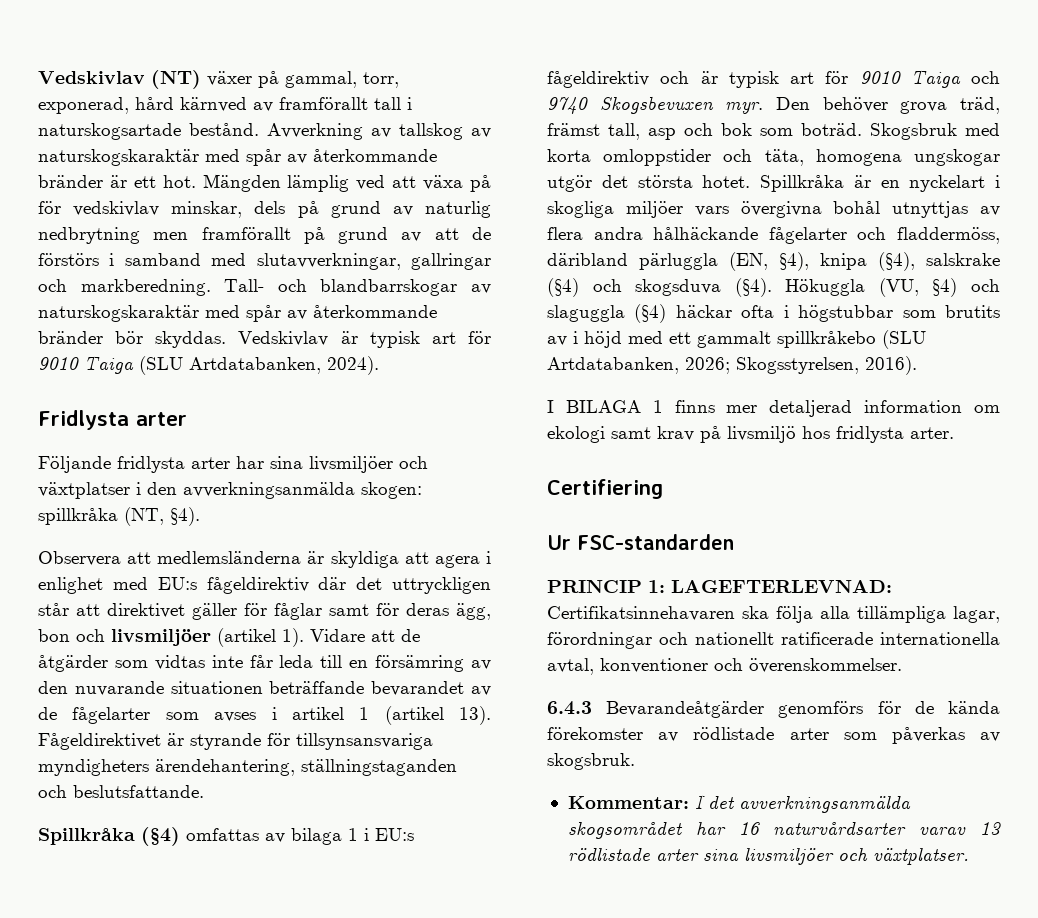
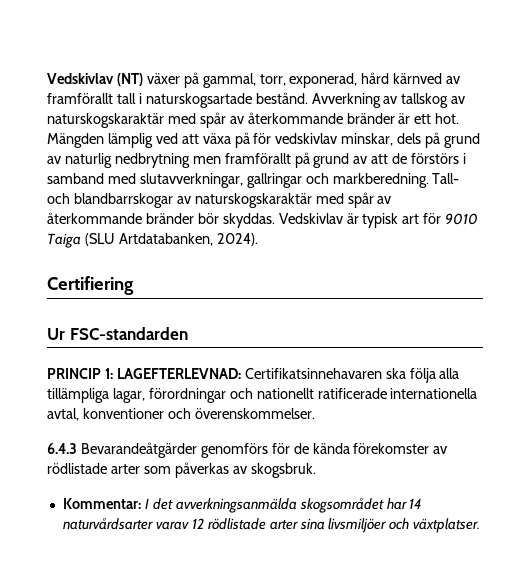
[38,410,187,430] [38,456,428,473] [38,482,422,499] [38,507,200,526] [38,551,492,568] [38,577,491,594] [38,603,491,620] [38,628,420,647] [38,655,492,672] [38,681,491,696] [38,706,491,725] [38,733,433,750] [38,759,457,776] [38,785,204,798] [38,827,414,846] [547,70,1000,88] [547,96,1000,114] [547,123,1000,140] [547,149,1000,166] [547,175,1000,192] [547,201,1000,218] [547,227,1000,244] [547,252,1000,271] [547,278,1000,297] [547,304,1000,323] [547,330,926,349] [547,356,917,375] [547,400,1000,417] [547,426,954,443] // Fridlysta arter // Följande fridlysta arter har sina livsmiljöer och växtplatser i den avverkningsanmälda skogen: spillkråka (NT, §4). // Observera att medlemsländerna är skyldiga att agera i enlighet med EU:s fågeldirektiv där det uttryckligen står att direktivet gäller för fåglar samt för deras ägg, bon och livsmiljöer (artikel 1). Vidare att de åtgärder som vidtas inte får leda till en försämring av den nuvarande situationen beträffande bevarandet av de fågelarter som avses i artikel 1 (artikel 13). Fågeldirektivet är styrande för tillsynsansvariga myndigheters ärendehantering, ställningstaganden och beslutsfattande. // Spillkråka (§4) omfattas av bilaga 1 i EU:s fågeldirektiv och är typisk art för 9010 Taiga och 9740 Skogsbevuxen myr. Den behöver grova träd, främst tall, asp och bok som boträd. Skogsbruk med korta omloppstider och täta, homogena ungskogar utgör det största hotet. Spillkråka är en nyckelart i skogliga miljöer vars övergivna bohål utnyttjas av flera andra hålhäckande fågelarter och fladdermöss, däribland pärluggla (EN, §4), knipa (§4), salskrake (§4) och skogsduva (§4). Hökuggla (VU, §4) och slaguggla (§4) häckar ofta i högstubbar som brutits av i höjd med ett gammalt spillkråkebo (SLU Artdatabanken, 2026; Skogsstyrelsen, 2016). // I BILAGA 1 finns mer detaljerad information om ekologi samt krav på livsmiljö hos fridlysta arter. -> (258, 239) none
[738,822,760,835] 16 -> [409,498,423,509] 14
[980,822,1001,835] 13 -> [191,518,204,529] 12

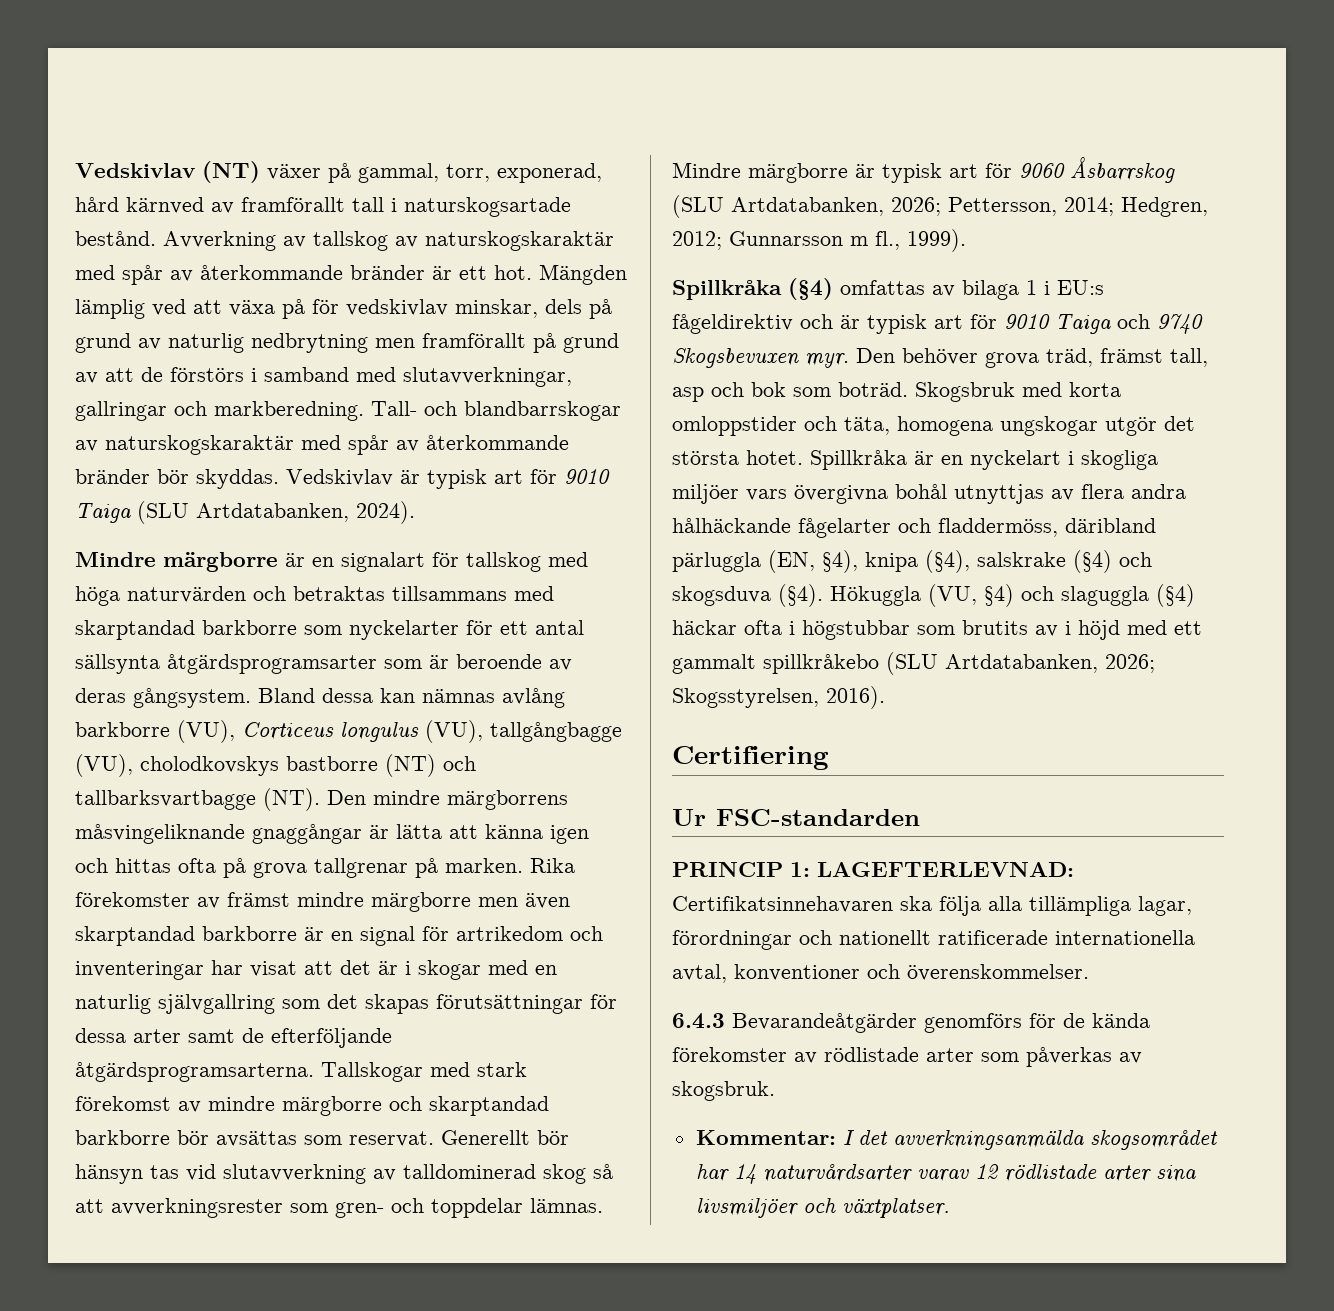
(258, 239) none -> [75,552,588,572] [75,586,554,606] [75,620,584,640] [75,654,572,674] [75,688,565,708] [75,720,622,743] [75,754,476,777] [75,788,568,811] [75,824,589,844] [75,858,575,878] [75,892,570,912] [75,926,603,946] [75,960,557,980] [75,994,617,1014] [75,1028,392,1048] [75,1062,527,1082] [75,1096,549,1116] [75,1130,569,1147] [75,1164,613,1184] [75,1198,603,1218] [672,157,1175,183] [672,195,1208,218] [672,229,966,252] [672,278,1104,300] [672,314,1203,334] [672,348,1208,368] [672,382,1121,402] [672,416,1195,436] [672,450,1158,470] [672,484,1186,504] [672,518,1156,538] [672,550,1152,573] [672,584,1195,607] [672,620,1202,640] [672,652,1155,675] [672,686,885,709] // Mindre märgborre är en signalart för tallskog med höga naturvärden och betraktas tillsammans med skarptandad barkborre som nyckelarter för ett antal sällsynta åtgärdsprogramsarter som är beroende av deras gångsystem. Bland dessa kan nämnas avlång barkborre (VU), Corticeus longulus (VU), tallgångbagge (VU), cholodkovskys bastborre (NT) och tallbarksvartbagge (NT). Den mindre märgborrens måsvingeliknande gnaggångar är lätta att känna igen och hittas ofta på grova tallgrenar på marken. Rika förekomster av främst mindre märgborre men även skarptandad barkborre är en signal för artrikedom och inventeringar har visat att det är i skogar med en naturlig självgallring som det skapas förutsättningar för dessa arter samt de efterföljande åtgärdsprogramsarterna. Tallskogar med stark förekomst av mindre märgborre och skarptandad barkborre bör avsättas som reservat. Generellt bör hänsyn tas vid slutavverkning av talldominerad skog så att avverkningsrester som gren- och toppdelar lämnas. Mindre märgborre är typisk art för 9060 Åsbarrskog (SLU Artdatabanken, 2026; Pettersson, 2014; Hedgren, 2012; Gunnarsson m fl., 1999). // Spillkråka (§4) omfattas av bilaga 1 i EU:s fågeldirektiv och är typisk art för 9010 Taiga och 9740 Skogsbevuxen myr. Den behöver grova träd, främst tall, asp och bok som boträd. Skogsbruk med korta omloppstider och täta, homogena ungskogar utgör det största hotet. Spillkråka är en nyckelart i skogliga miljöer vars övergivna bohål utnyttjas av flera andra hålhäckande fågelarter och fladdermöss, däribland pärluggla (EN, §4), knipa (§4), salskrake (§4) och skogsduva (§4). Hökuggla (VU, §4) och slaguggla (§4) häckar ofta i högstubbar som brutits av i höjd med ett gammalt spillkråkebo (SLU Artdatabanken, 2026; Skogsstyrelsen, 2016).

